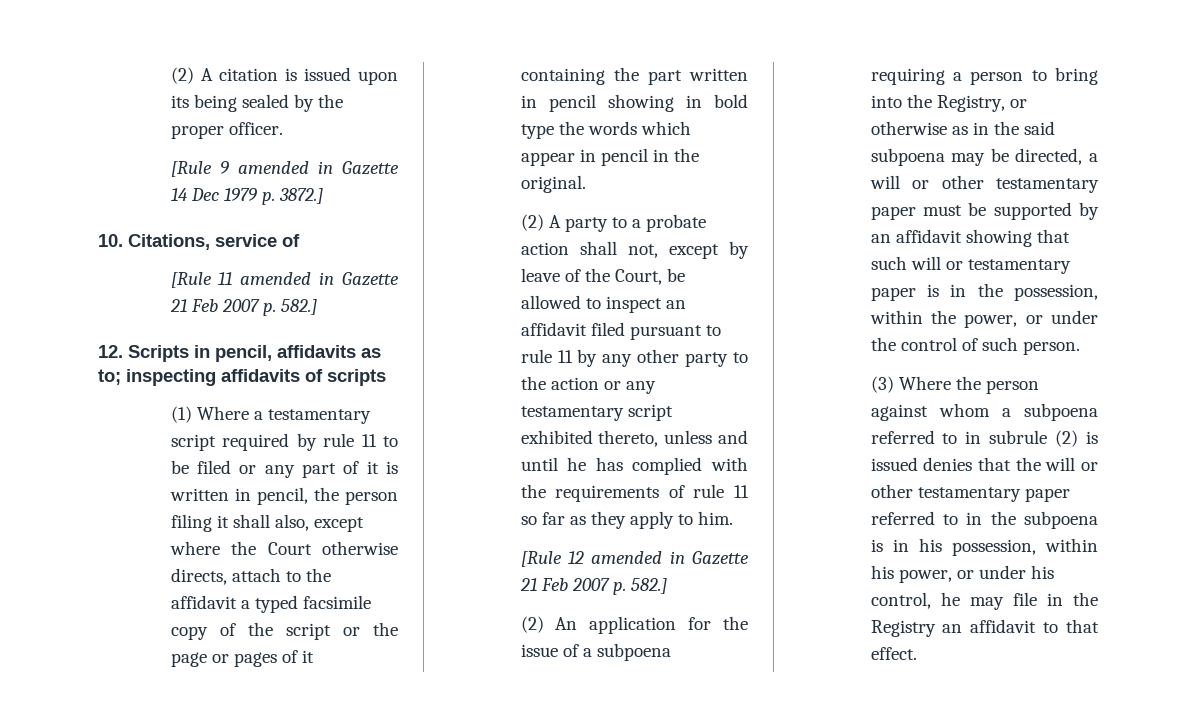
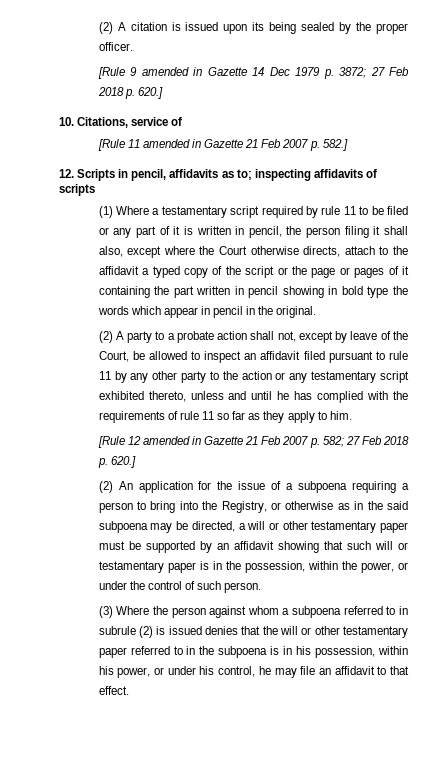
[279,188,324,204] 3872.] -> [339,67,409,78] [97,87,163,99] 3872; 27 Feb 2018 p. 620.]
[302,595,371,609] facsimile -> (180, 272) none
[631,578,668,594] 582.] -> [322,436,410,447] [97,456,136,468] 582; 27 Feb 2018 p. 620.]
[1046,592,1098,606] [870,620,936,637] in the Registry -> (316, 670) none

